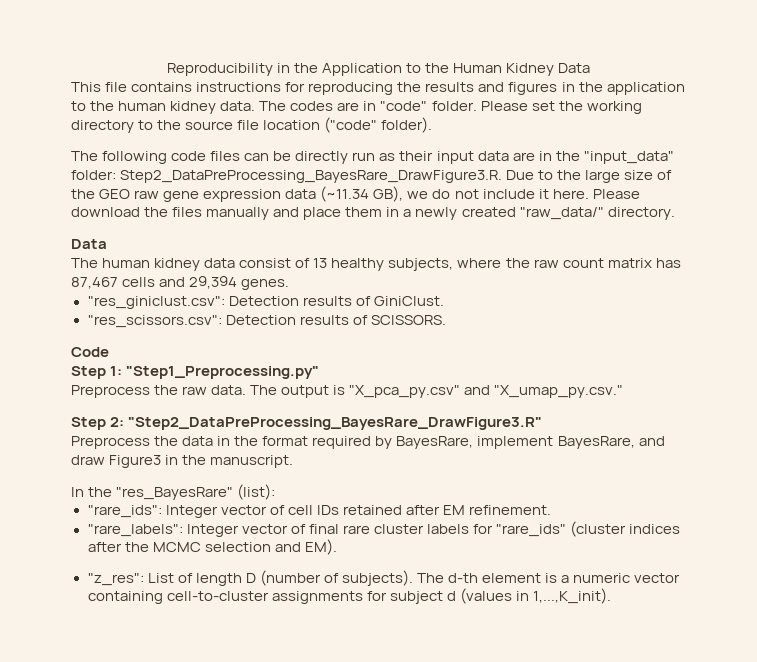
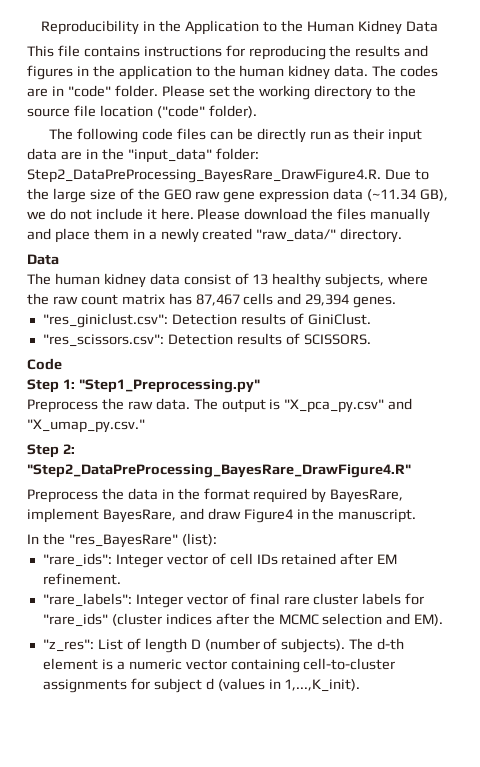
[120,170,503,183] Step2_DataPreProcessing_BayesRare_DrawFigure3.R. -> [27,169,381,183] Step2_DataPreProcessing_BayesRare_DrawFigure4.R.
[128,417,543,430] "Step2_DataPreProcessing_BayesRare_DrawFigure3.R" -> [27,464,411,478] "Step2_DataPreProcessing_BayesRare_DrawFigure4.R"
[109,455,162,468] Figure3 -> [243,509,293,523] Figure4

